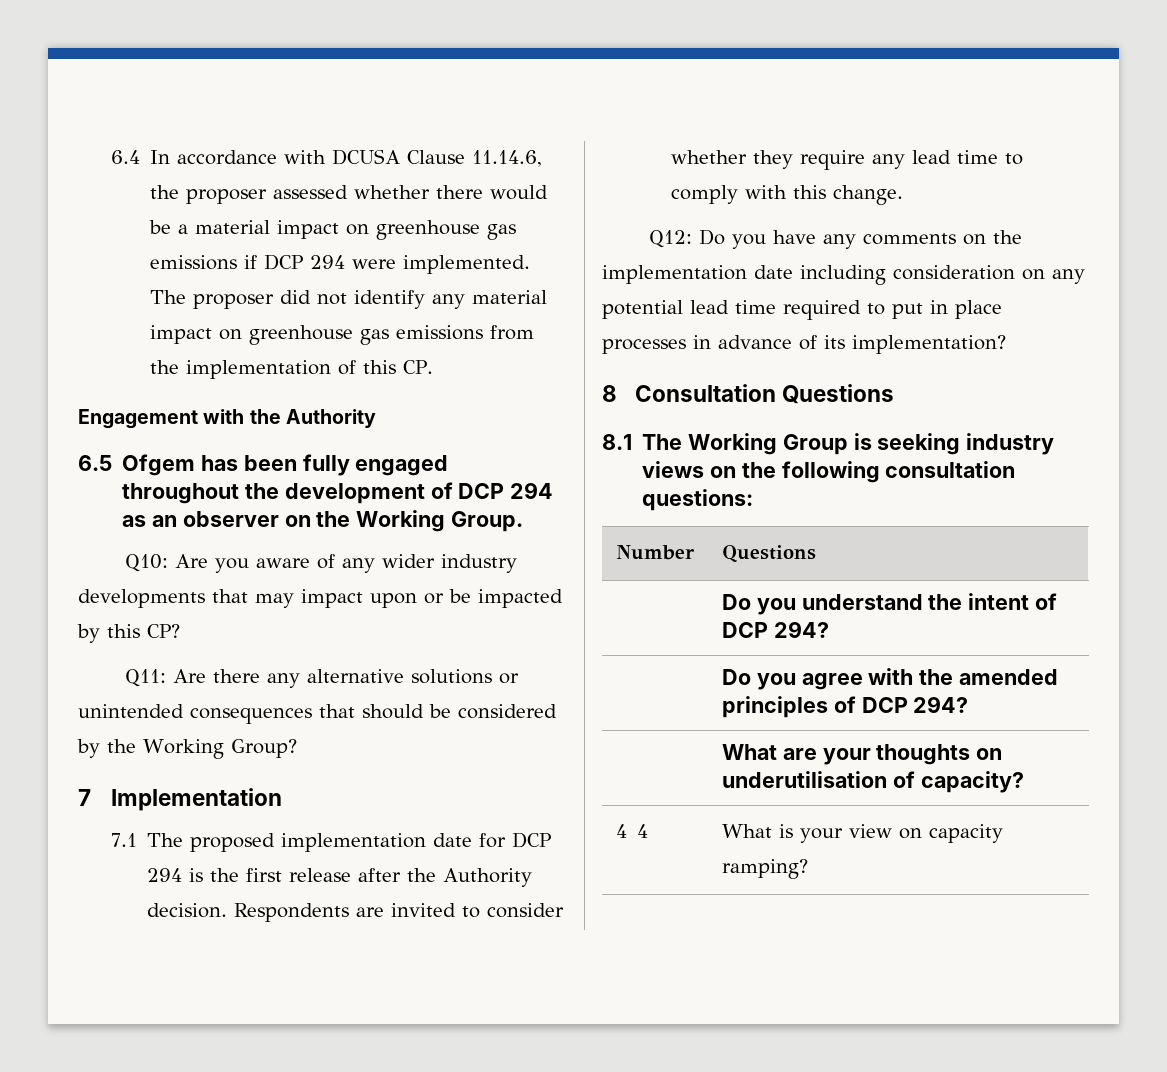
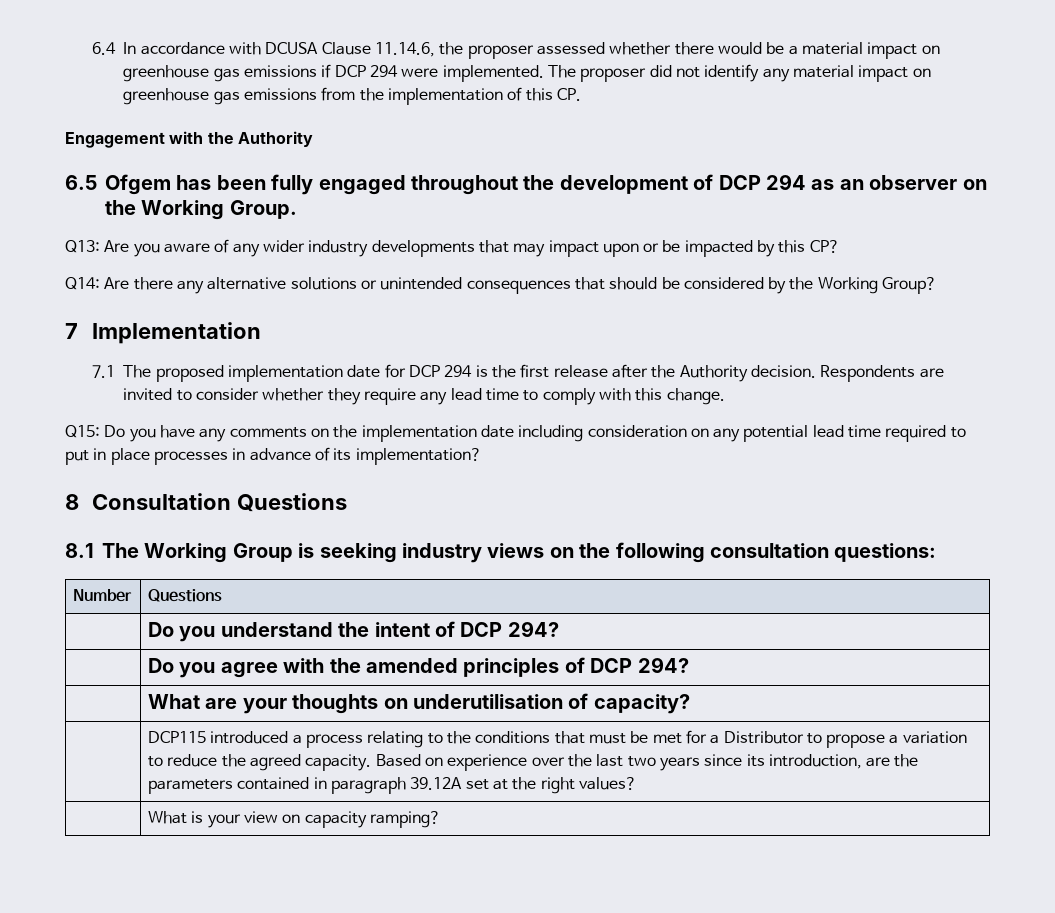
[125,554,169,572] Q10: -> [65,240,100,253] Q13:
[125,669,167,687] Q11: -> [65,277,100,290] Q14:
[649,230,693,248] Q12: -> [65,425,100,438] Q15:
[615,824,649,838] 4 4 -> [148,730,967,748] [148,754,919,771] [148,777,637,794] | DCP115 introduced a process relating to the conditions that must be met for a Distributor to propose a variation to reduce the agreed capacity. Based on experience over the last two years since its introduction, are the parameters contained in paragraph 39.12A set at the right values? //

